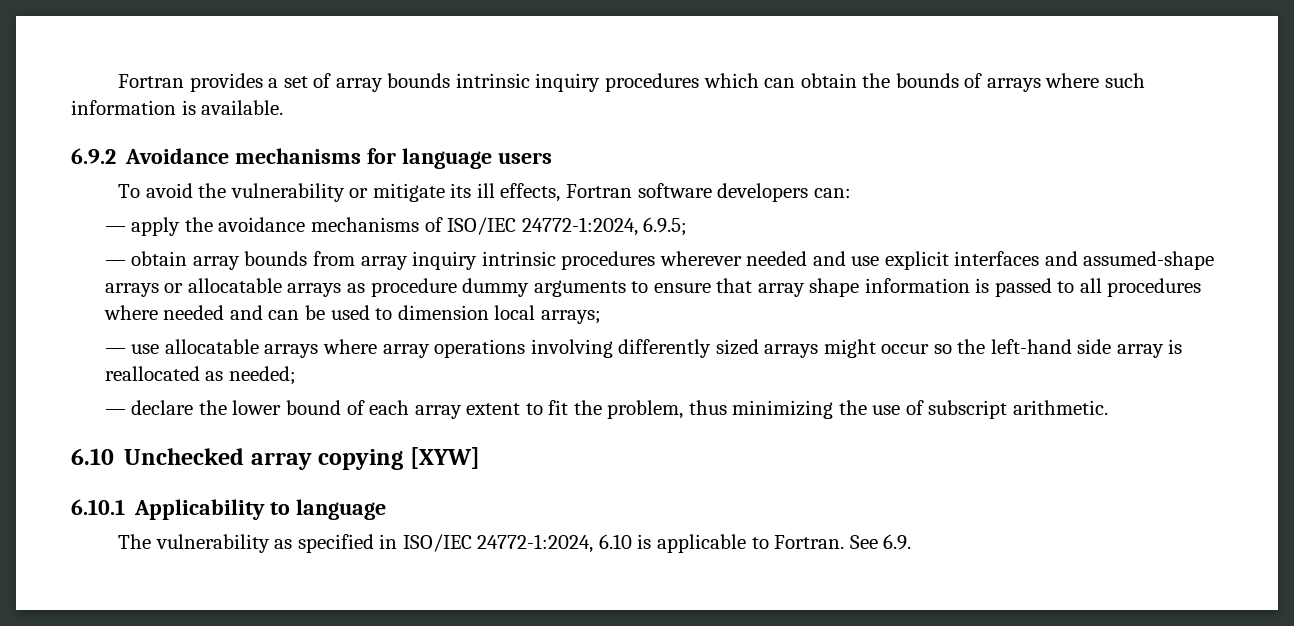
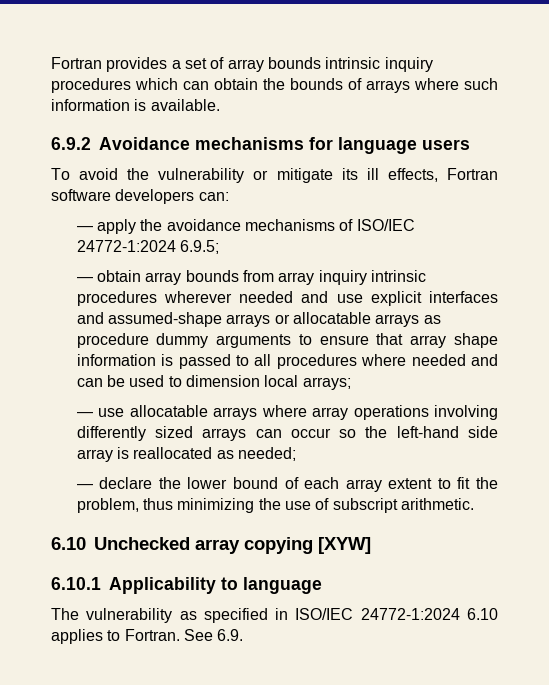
[521,217,638,236] 24772-1:2024, -> [76,240,176,252] 24772-1:2024
[823,339,876,358] might -> [255,429,282,438] can
[477,534,746,553] 24772-1:2024, 6.10 is applicable -> [360,608,498,620] [51,629,103,644] 24772-1:2024 6.10 applies

